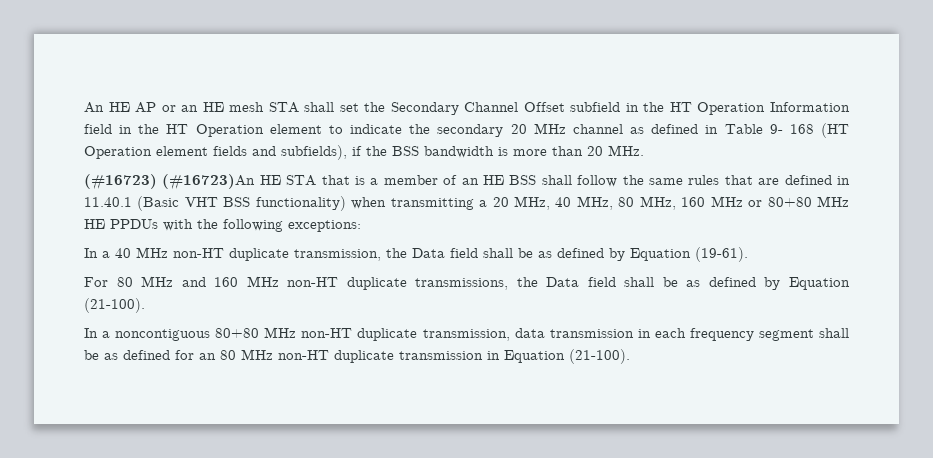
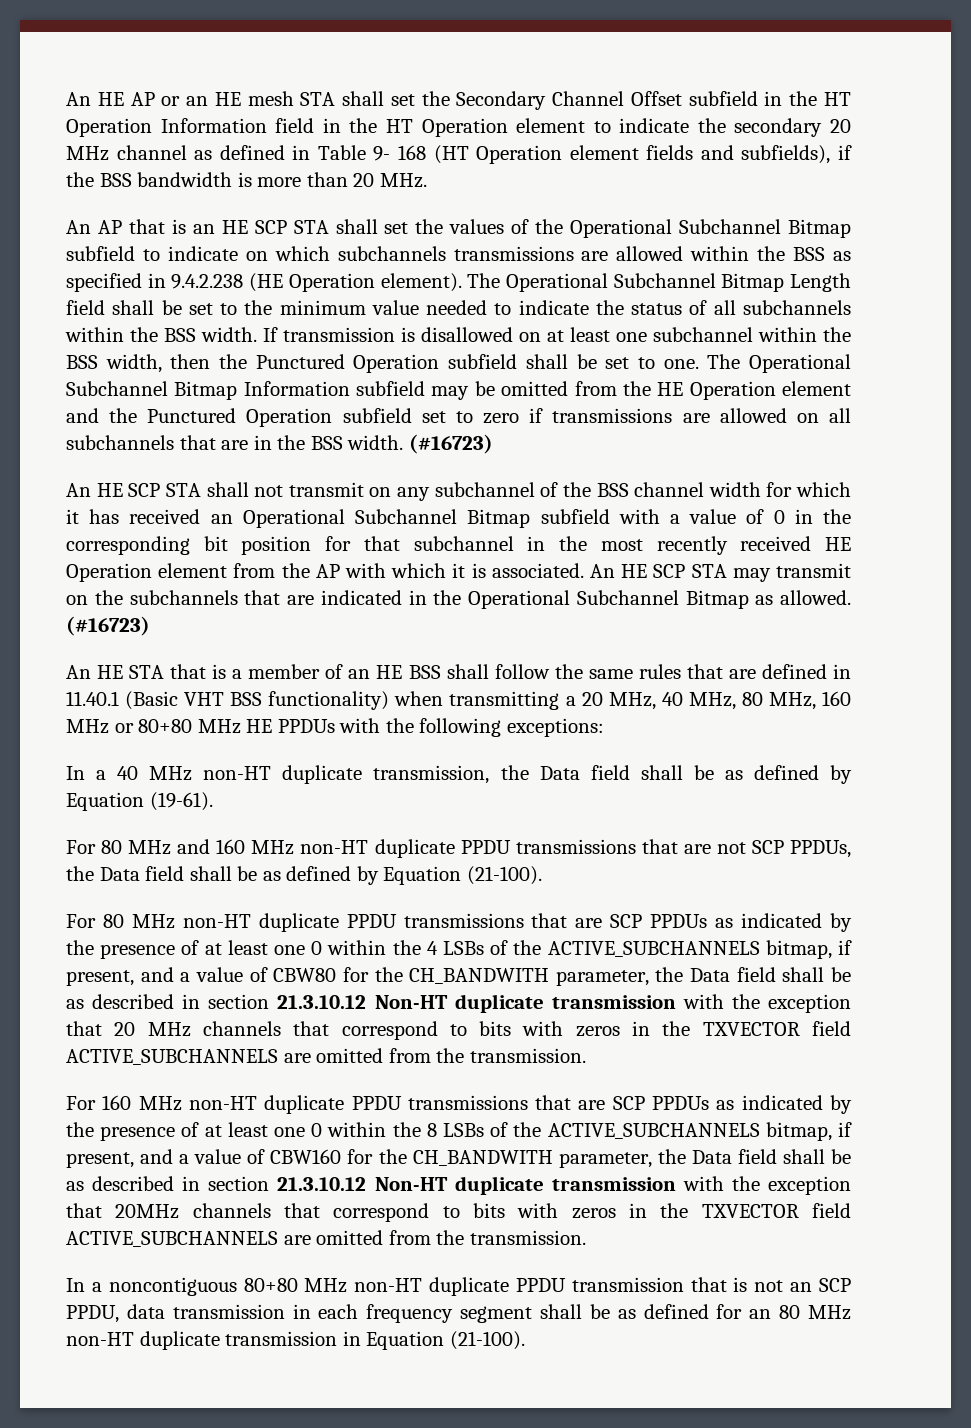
[84,174,256,190] (#16723) (#16723)An -> [66,219,851,238] [66,246,851,261] [66,273,851,292] [66,300,851,315] [65,327,851,342] [66,354,852,373] [66,381,852,400] [66,408,852,427] [66,434,493,454] [66,482,851,501] [66,509,851,528] [66,536,852,555] [66,563,852,582] [66,590,851,609] [66,616,150,636] [66,665,91,679] An AP that is an HE SCP STA shall set the values of the Operational Subchannel Bitmap subfield to indicate on which subchannels transmissions are allowed within the BSS as specified in 9.4.2.238 (HE Operation element). The Operational Subchannel Bitmap Length field shall be set to the minimum value needed to indicate the status of all subchannels within the BSS width. If transmission is disallowed on at least one subchannel within the BSS width, then the Punctured Operation subfield shall be set to one. The Operational Subchannel Bitmap Information subfield may be omitted from the HE Operation element and the Punctured Operation subfield set to zero if transmissions are allowed on all subchannels that are in the BSS width. (#16723) // An HE SCP STA shall not transmit on any subchannel of the BSS channel width for which it has received an Operational Subchannel Bitmap subfield with a value of 0 in the corresponding bit position for that subchannel in the most recently received HE Operation element from the AP with which it is associated. An HE SCP STA may transmit on the subchannels that are indicated in the Operational Subchannel Bitmap as allowed. (#16723) // An
[415,278,509,290] transmissions, -> [460,839,851,858] PPDU transmissions that are not SCP PPDUs,
(145, 305) none -> [66,913,852,932] [66,940,852,959] [66,967,851,986] [66,994,852,1013] [66,1021,851,1040] [66,1048,586,1065] [66,1095,852,1114] [66,1122,852,1141] [66,1149,851,1168] [66,1176,852,1195] [66,1203,852,1222] [66,1230,586,1247] // For 80 MHz non-HT duplicate PPDU transmissions that are SCP PPDUs as indicated by the presence of at least one 0 within the 4 LSBs of the ACTIVE_SUBCHANNELS bitmap, if present, and a value of CBW80 for the CH_BANDWITH parameter, the Data field shall be as described in section 21.3.10.12 Non-HT duplicate transmission with the exception that 20 MHz channels that correspond to bits with zeros in the TXVECTOR field ACTIVE_SUBCHANNELS are omitted from the transmission. // For 160 MHz non-HT duplicate PPDU transmissions that are SCP PPDUs as indicated by the presence of at least one 0 within the 8 LSBs of the ACTIVE_SUBCHANNELS bitmap, if present, and a value of CBW160 for the CH_BANDWITH parameter, the Data field shall be as described in section 21.3.10.12 Non-HT duplicate transmission with the exception that 20MHz channels that correspond to bits with zeros in the TXVECTOR field ACTIVE_SUBCHANNELS are omitted from the transmission.
[422,329,510,341] transmission, -> [515,1277,851,1292] [66,1305,119,1323] PPDU transmission that is not an SCP PPDU,

